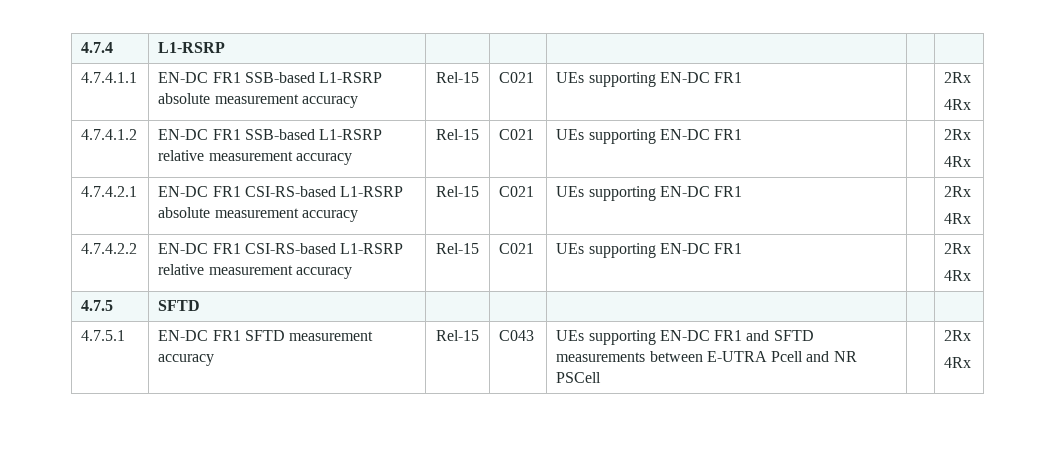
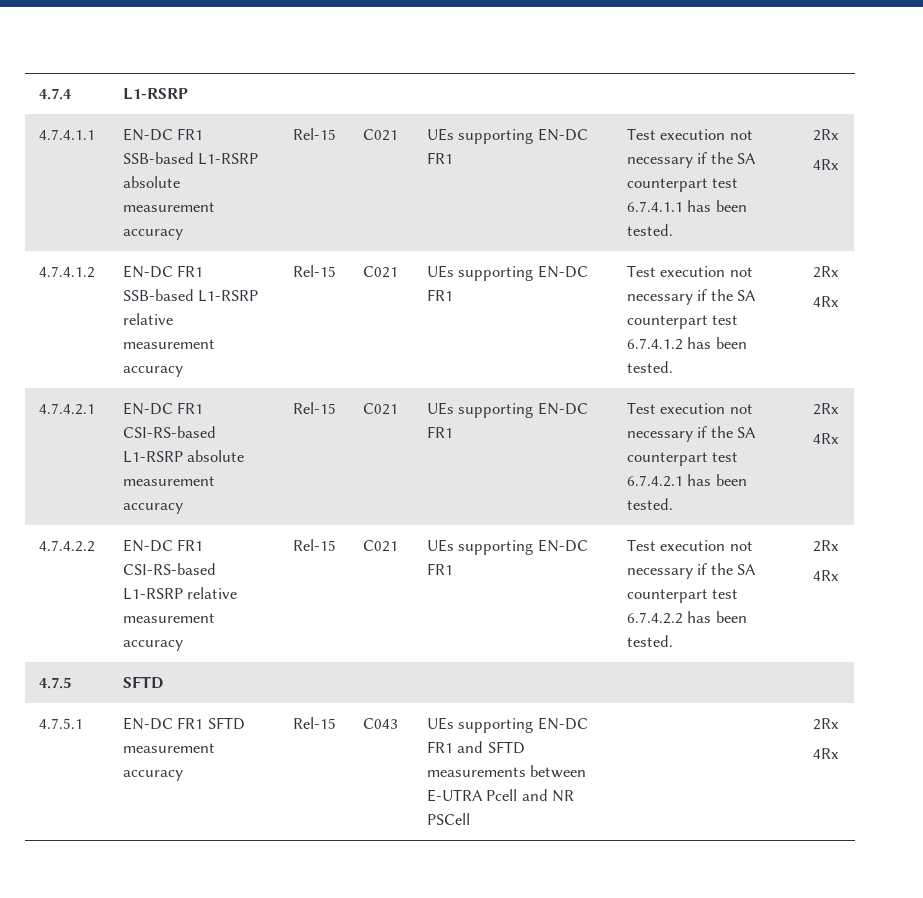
(743, 77) none -> [626,128,753,140] [626,152,757,168] [626,178,739,192] [626,200,747,212] [626,224,673,236] Test execution not necessary if the SA counterpart test 6.7.4.1.1 has been tested.
(743, 134) none -> [626,265,753,277] [626,289,757,305] [626,315,739,329] [626,337,747,350] [626,361,673,373] Test execution not necessary if the SA counterpart test 6.7.4.1.2 has been tested.
(743, 191) none -> [626,402,753,414] [626,426,757,442] [626,452,739,466] [626,474,747,487] [626,498,673,510] Test execution not necessary if the SA counterpart test 6.7.4.2.1 has been tested.
(743, 248) none -> [626,539,753,551] [626,563,757,579] [626,589,739,603] [626,611,747,624] [626,635,673,647] Test execution not necessary if the SA counterpart test 6.7.4.2.2 has been tested.

